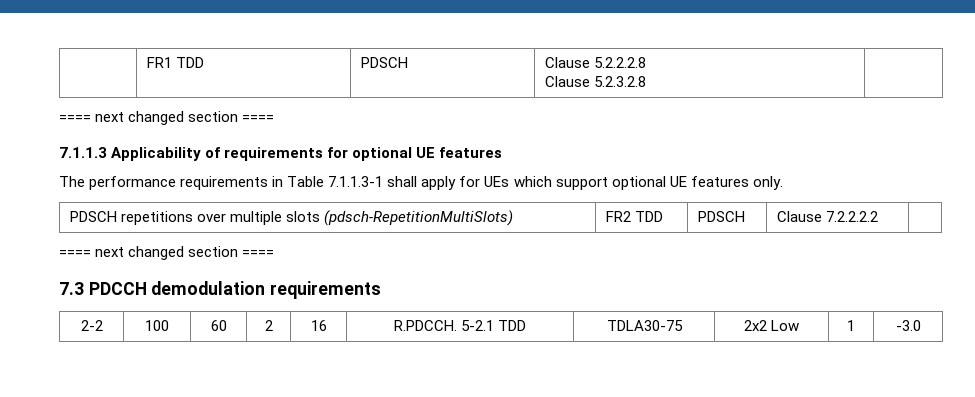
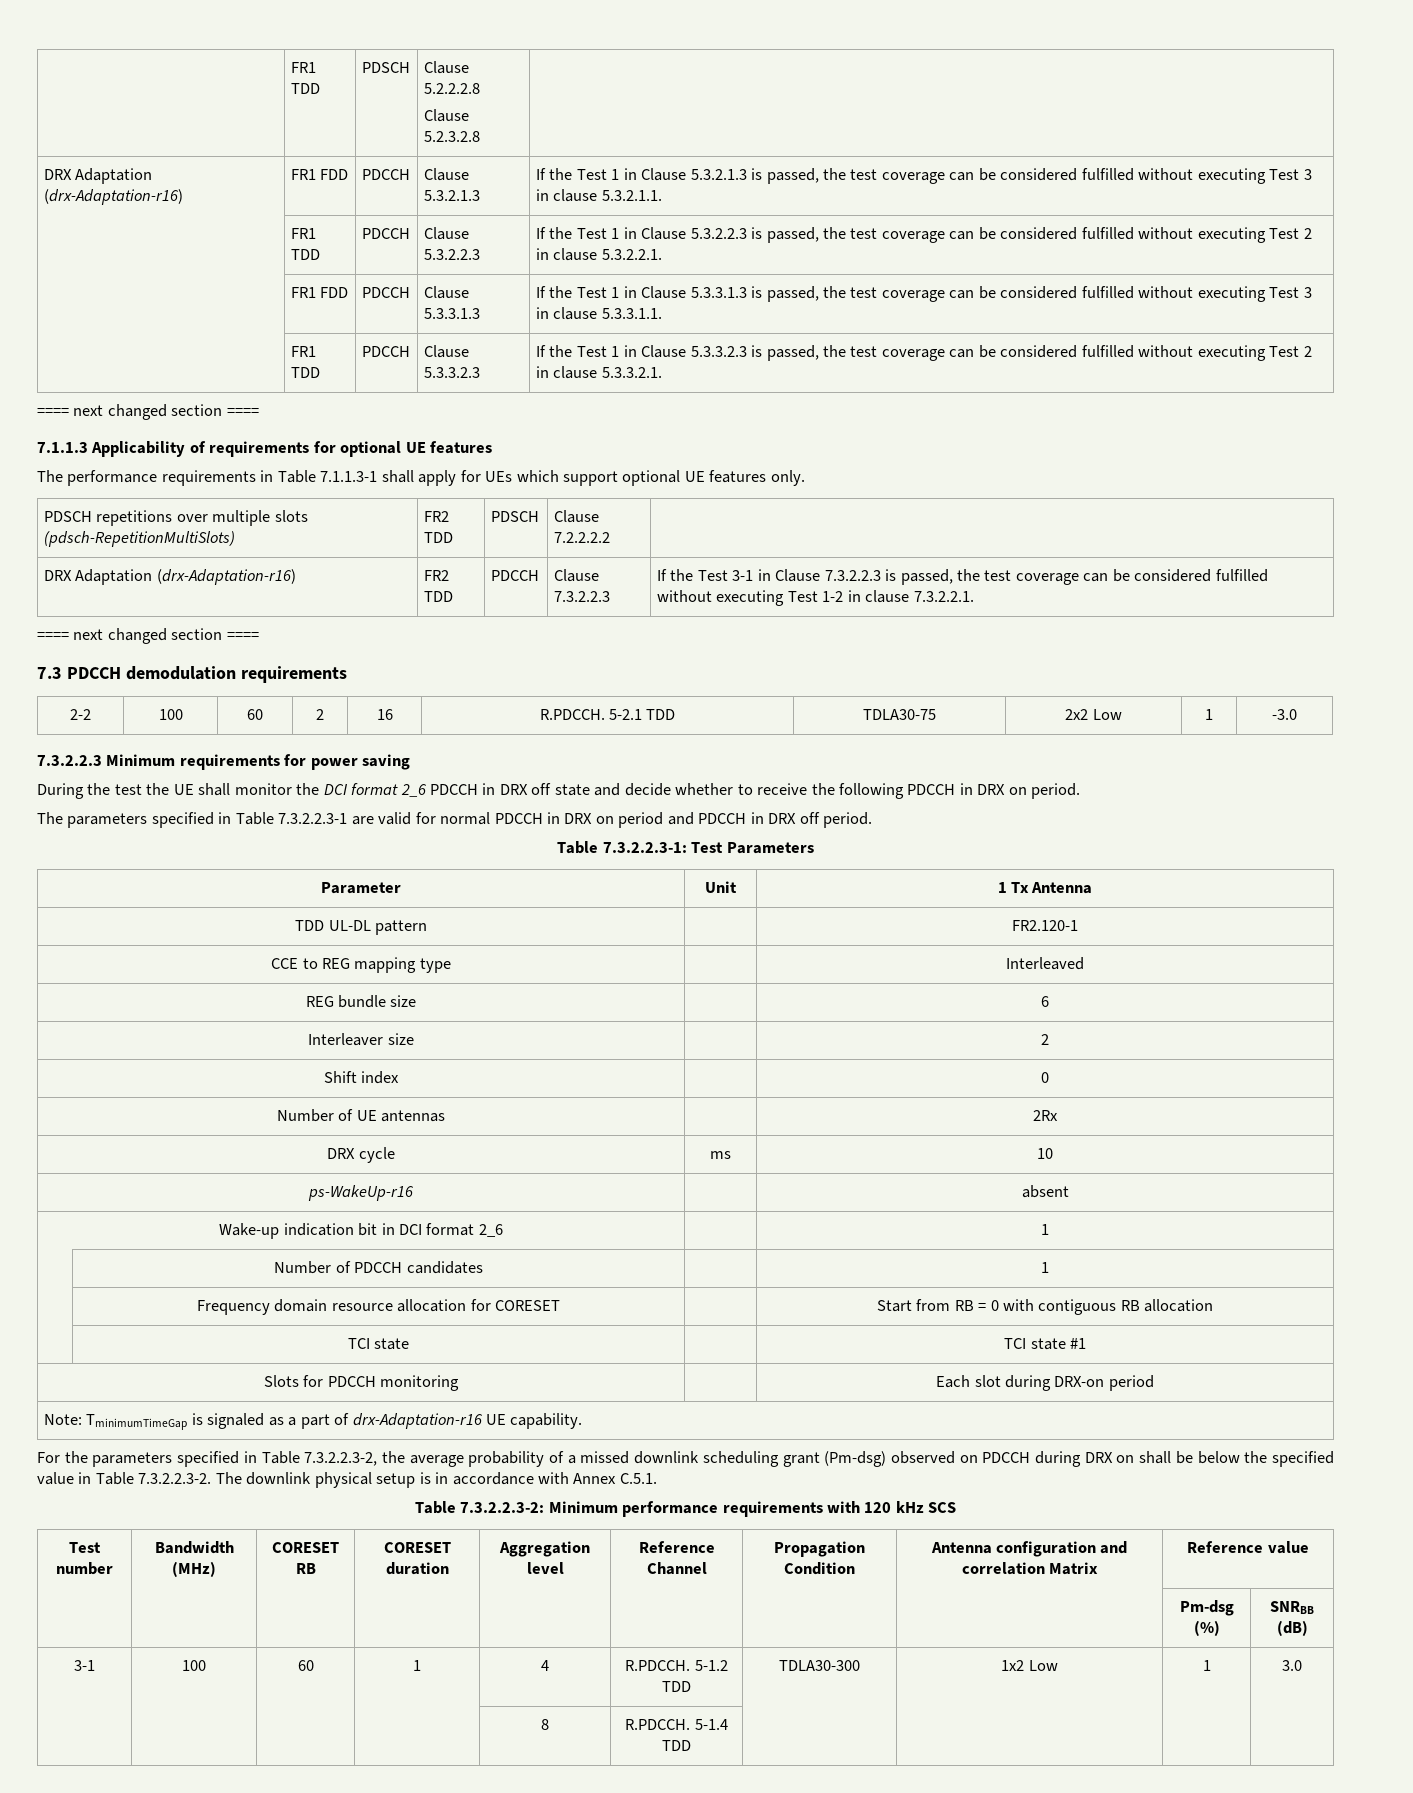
(646, 81) none -> [43,168,153,184] [43,189,183,205] [290,169,349,180] [361,169,410,180] [423,168,469,181] [423,190,480,201] [535,168,1312,184] [535,189,662,202] [290,228,316,239] [290,249,320,260] [361,228,410,239] [423,227,469,240] [423,249,480,260] [535,227,1312,243] [535,248,662,261] [290,287,349,298] [361,287,410,298] [423,286,469,299] [423,308,480,319] [535,286,1312,302] [535,307,662,320] [290,346,316,357] [290,367,320,378] [361,346,410,357] [423,345,469,358] [423,367,480,378] [535,345,1312,361] [535,366,662,379] // DRX Adaptation (drx-Adaptation-r16) | FR1 FDD | PDCCH | Clause 5.3.2.1.3 | If the Test 1 in Clause 5.3.2.1.3 is passed, the test coverage can be considered fulfilled without executing Test 3 in clause 5.3.2.1.1. // | FR1 TDD | PDCCH | Clause 5.3.2.2.3 | If the Test 1 in Clause 5.3.2.2.3 is passed, the test coverage can be considered fulfilled without executing Test 2 in clause 5.3.2.2.1. // | FR1 FDD | PDCCH | Clause 5.3.3.1.3 | If the Test 1 in Clause 5.3.3.1.3 is passed, the test coverage can be considered fulfilled without executing Test 3 in clause 5.3.3.1.1. // | FR1 TDD | PDCCH | Clause 5.3.3.2.3 | If the Test 1 in Clause 5.3.3.2.3 is passed, the test coverage can be considered fulfilled without executing Test 2 in clause 5.3.3.2.1.
(878, 216) none -> [43,569,296,585] [423,570,449,581] [423,591,453,602] [490,570,539,581] [553,569,599,582] [553,591,610,602] [656,569,1268,585] [656,590,974,606] // DRX Adaptation (drx-Adaptation-r16) | FR2 TDD | PDCCH | Clause 7.3.2.2.3 | If the Test 3-1 in Clause 7.3.2.2.3 is passed, the test coverage can be considered fulfilled without executing Test 1-2 in clause 7.3.2.2.1.
(921, 325) none -> [37,754,411,770] [37,783,1081,799] [37,812,873,828] [557,841,814,854] [321,882,401,894] [705,881,737,893] [997,882,1093,894] [295,920,427,935] [1012,920,1078,931] [271,957,451,973] [1006,957,1084,970] [305,995,417,1008] [1041,996,1049,1007] [308,1033,414,1046] [1041,1034,1049,1045] [323,1071,400,1084] [1041,1072,1049,1083] [276,1109,446,1122] [1033,1110,1058,1121] [327,1147,395,1163] [710,1151,731,1159] [1037,1148,1053,1159] [308,1185,414,1201] [1021,1185,1069,1198] [219,1223,503,1239] [1041,1224,1049,1235] [274,1261,483,1274] [1041,1262,1049,1273] [196,1299,561,1315] [876,1299,1214,1315] [347,1338,410,1350] [1004,1338,1086,1350] [263,1375,460,1391] [936,1375,1154,1391] [43,1413,583,1430] [37,1451,1334,1467] [37,1472,657,1488] [414,1501,957,1517] [69,1542,101,1553] [56,1562,113,1575] [154,1541,234,1554] [172,1561,216,1577] [272,1542,339,1553] [295,1563,316,1574] [383,1542,451,1553] [385,1562,449,1575] [499,1541,590,1557] [526,1562,564,1574] [638,1541,715,1553] [646,1562,707,1575] [774,1541,865,1557] [784,1562,855,1575] [930,1541,1128,1557] [961,1562,1099,1575] [1187,1541,1309,1554] [1179,1600,1234,1616] [1193,1620,1220,1636] [1270,1601,1314,1614] [1276,1620,1308,1636] [74,1660,95,1671] [182,1660,206,1671] [297,1660,314,1671] [413,1660,421,1671] [541,1660,549,1671] [625,1660,728,1671] [662,1681,691,1692] [779,1660,860,1671] [1001,1660,1058,1671] [1202,1660,1211,1671] [1282,1660,1302,1671] [541,1719,549,1730] [625,1719,728,1730] [662,1740,691,1751] // 7.3.2.2.3 Minimum requirements for power saving // During the test the UE shall monitor the DCI format 2_6 PDCCH in DRX off state and decide whether to receive the following PDCCH in DRX on period. // The parameters specified in Table 7.3.2.2.3-1 are valid for normal PDCCH in DRX on period and PDCCH in DRX off period. // Table 7.3.2.2.3-1: Test Parameters // Parameter | Unit | 1 Tx Antenna // TDD UL-DL pattern | | FR2.120-1 // CCE to REG mapping type | | Interleaved // REG bundle size | | 6 // Interleaver size | | 2 // Shift index | | 0 // Number of UE antennas | | 2Rx // DRX cycle | ms | 10 // ps-WakeUp-r16 | | absent // Wake-up indication bit in DCI format 2_6 | | 1 // | Number of PDCCH candidates | | 1 // | Frequency domain resource allocation for CORESET | | Start from RB = 0 with contiguous RB allocation // | TCI state | | TCI state #1 // Slots for PDCCH monitoring | | Each slot during DRX-on period // Note: TminimumTimeGap is signaled as a part of drx-Adaptation-r16 UE capability. // For the parameters specified in Table 7.3.2.2.3-2, the average probability of a missed downlink scheduling grant (Pm-dsg) observed on PDCCH during DRX on shall be below the specified value in Table 7.3.2.2.3-2. The downlink physical setup is in accordance with Annex C.5.1. // Table 7.3.2.2.3-2: Minimum performance requirements with 120 kHz SCS // Test number | Bandwidth (MHz) | CORESET RB | CORESET duration | Aggregation level | Reference Channel | Propagation Condition | Antenna configuration and correlation Matrix | Reference value // | | | | | | | | Pm-dsg (%) | SNRBB (dB) // 3-1 | 100 | 60 | 1 | 4 | R.PDCCH. 5-1.2 TDD | TDLA30-300 | 1x2 Low | 1 | 3.0 // | | | | 8 | R.PDCCH. 5-1.4 TDD | | | |

